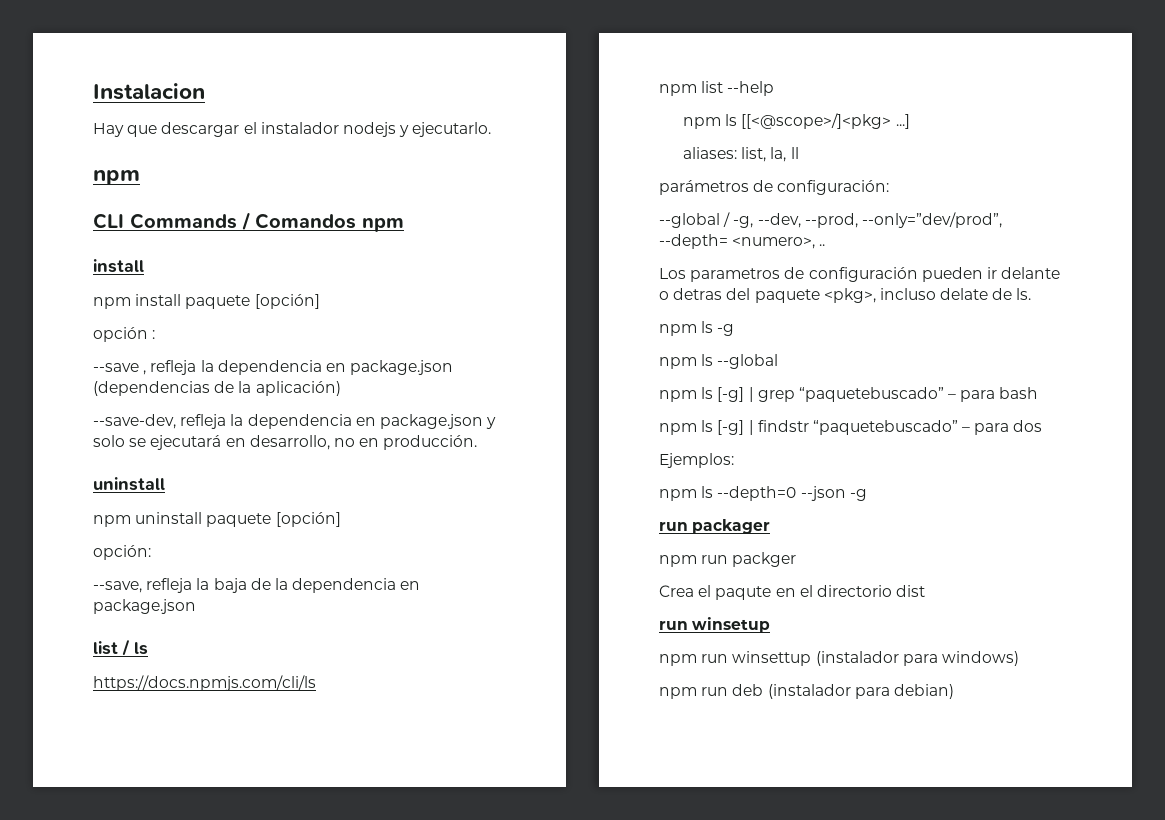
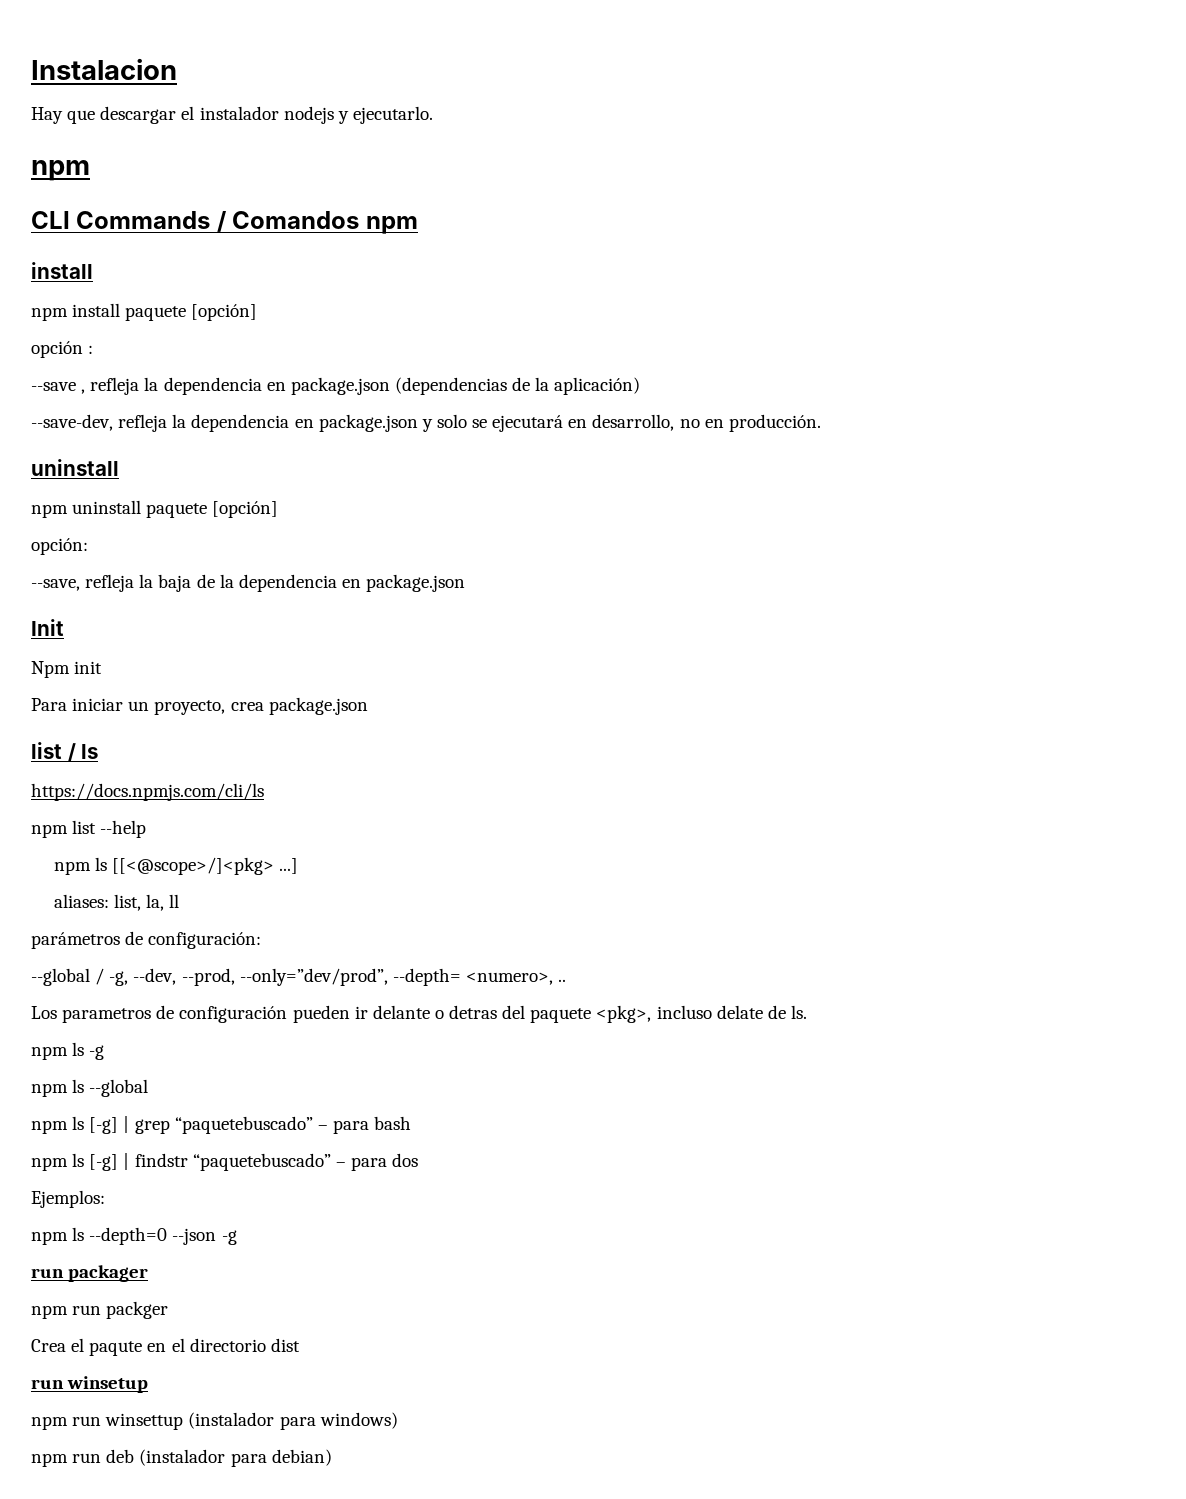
(196, 606) none -> [31,619,64,636] [31,661,103,678] [31,697,368,715] // Init // Npm init // Para iniciar un proyecto, crea package.json

